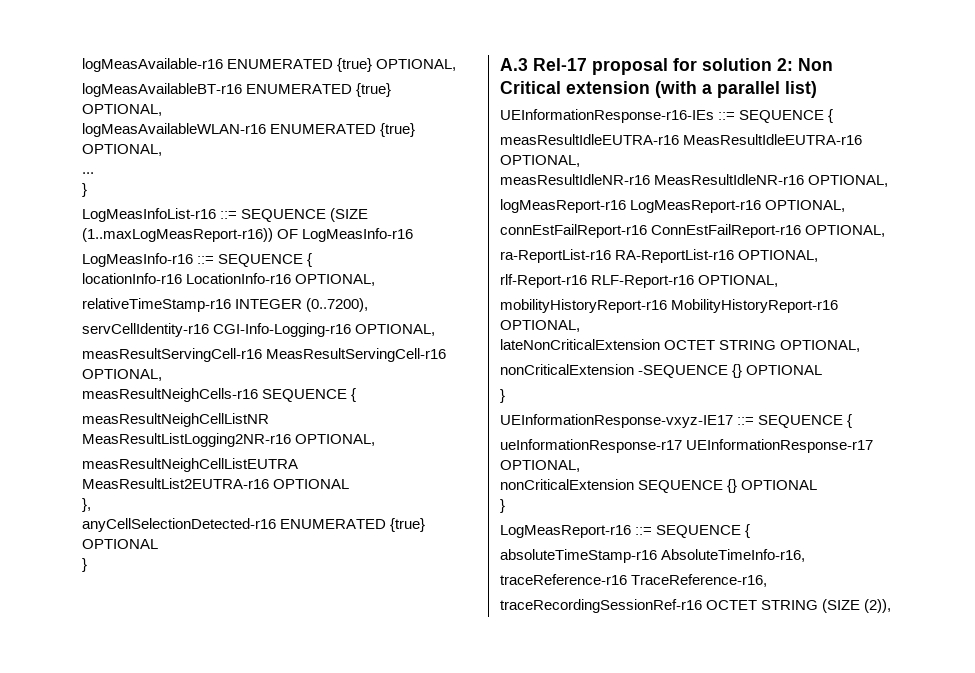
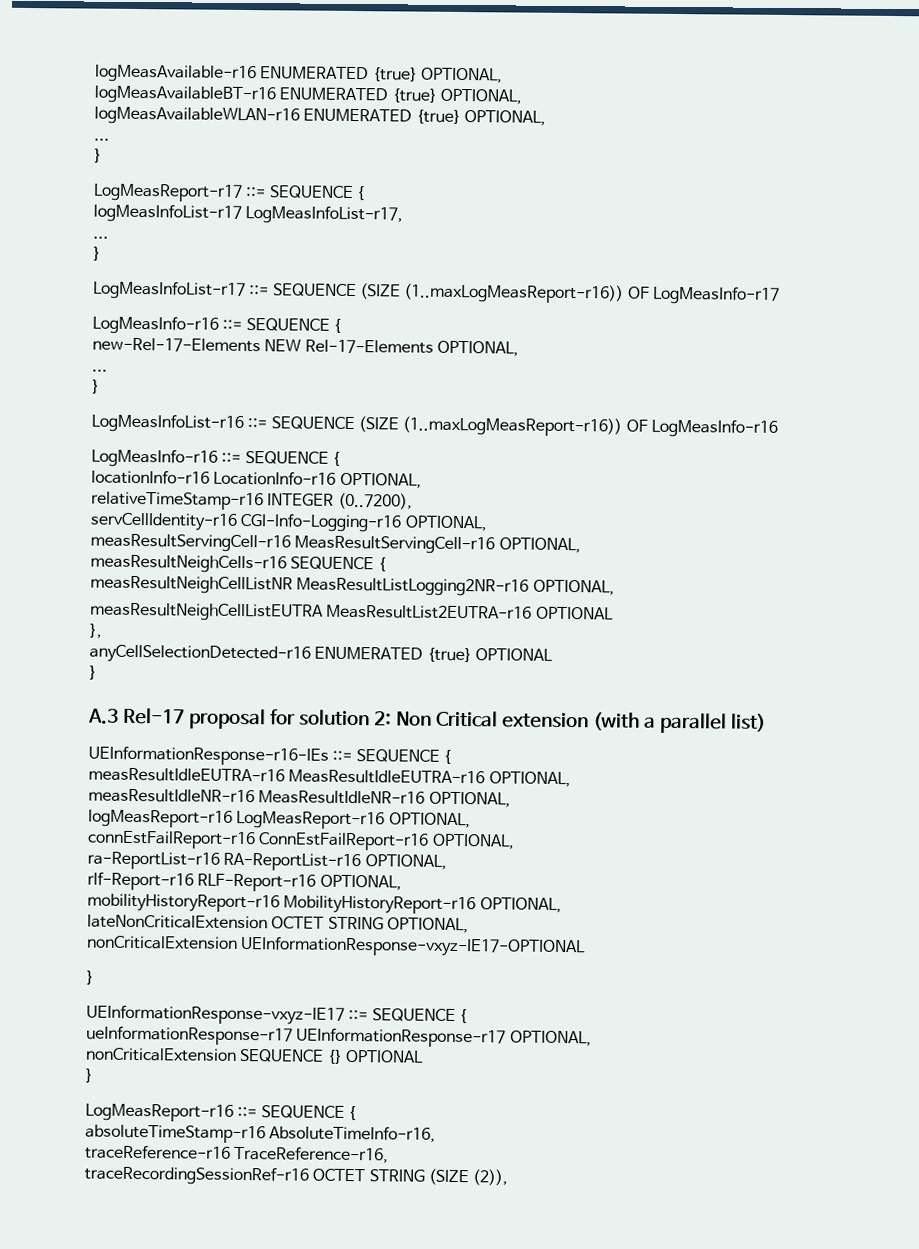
(87, 190) none -> [93,183,365,202] [93,203,404,225] [93,236,109,239] [93,246,101,261] [92,280,780,305] [92,315,341,335] [92,337,519,357] [92,369,108,372] [92,379,100,394] // LogMeasReport-r17 ::= SEQUENCE { // logMeasInfoList-r17 LogMeasInfoList-r17, // ... // } // LogMeasInfoList-r17 ::= SEQUENCE (SIZE (1..maxLogMeasReport-r16)) OF LogMeasInfo-r17 // LogMeasInfo-r16 ::= SEQUENCE { // new-Rel-17-Elements NEW Rel-17-Elements OPTIONAL, // ... // }
[638,364,823,378] -SEQUENCE {} OPTIONAL -> [240,935,587,958] UEInformationResponse-vxyz-IE17-OPTIONAL

